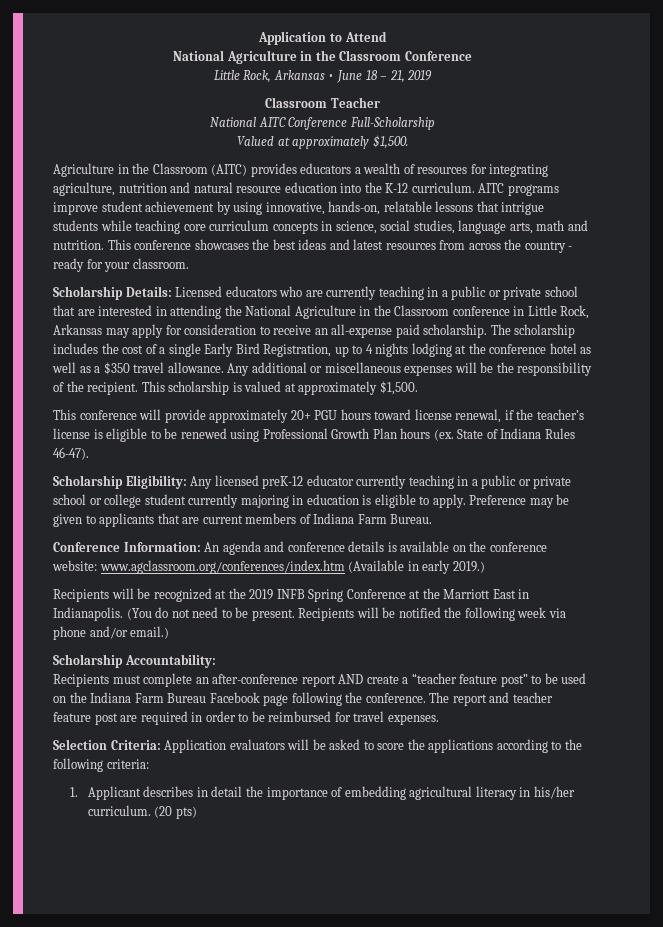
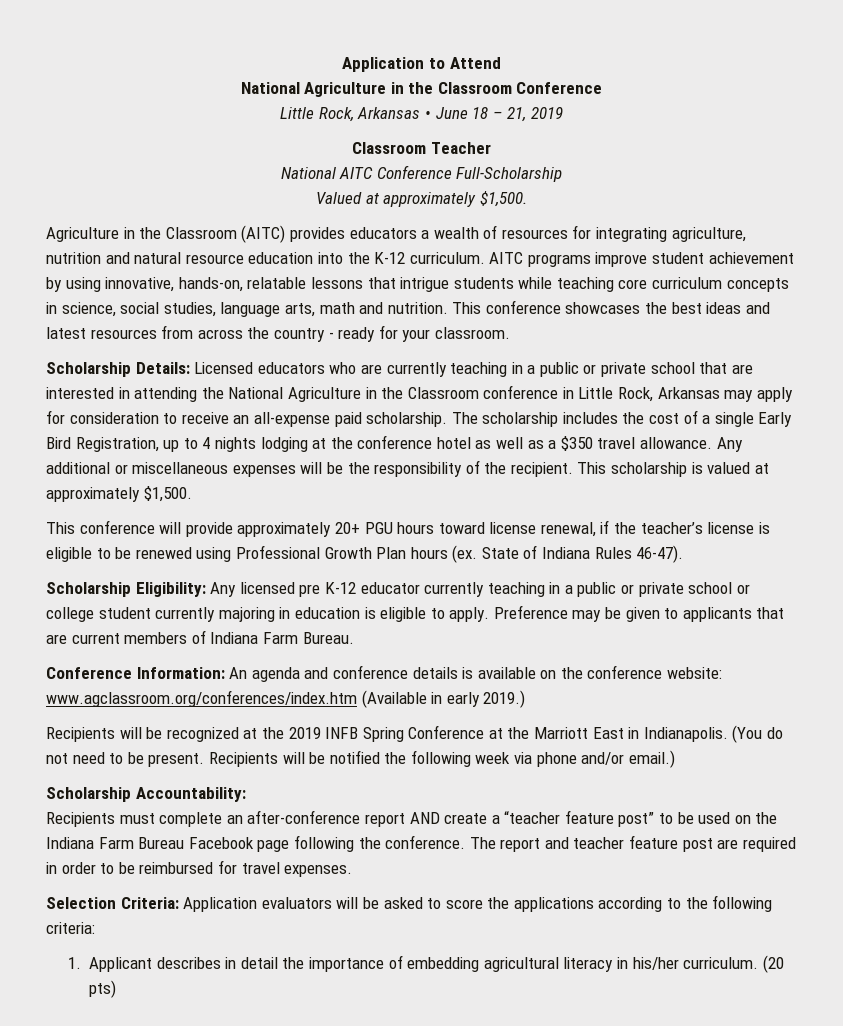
[262,476,304,489] preK-12 -> [299,582,356,597] pre K-12

